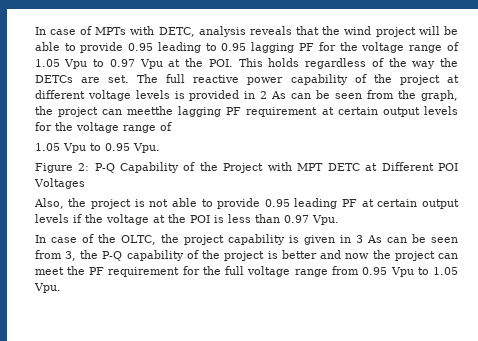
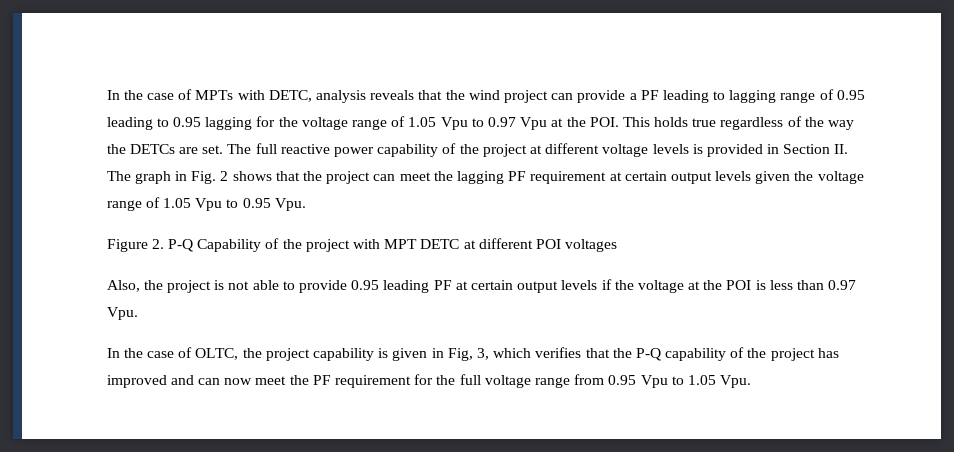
[34,27,46,35] In -> [106,90,143,100] In the
[418,26,458,35] [34,42,124,53] will be able to provide -> [551,89,834,103] can provide a PF leading to lagging range of
[299,43,315,51] PF -> (253, 123) none
(300, 62) none -> [692,118,717,127] true
[260,90,459,101] [34,106,174,117] 2 As can be seen from the graph, the project can meetthe -> [783,144,849,154] [106,171,453,184] Section II. The graph in Fig. 2 shows that the project can meet the
[34,122,172,133] for the voltage range of // -> [755,171,864,184] [106,197,160,211] given the voltage range of
[78,163,90,171] 2: -> [151,239,164,249] 2.
[223,163,264,173] Project -> [305,239,350,252] project
[381,162,458,171] [33,178,85,189] Different POI Voltages -> [478,238,618,252] different POI voltages
[50,234,116,243] case of the -> [123,347,193,358] the case of
[355,234,458,243] [34,250,76,261] 3 As can be seen from 3, -> [447,347,610,361] Fig, 3, which verifies that
[267,250,459,261] is better and now the project can -> [817,348,839,358] [106,375,253,388] has improved and can now

